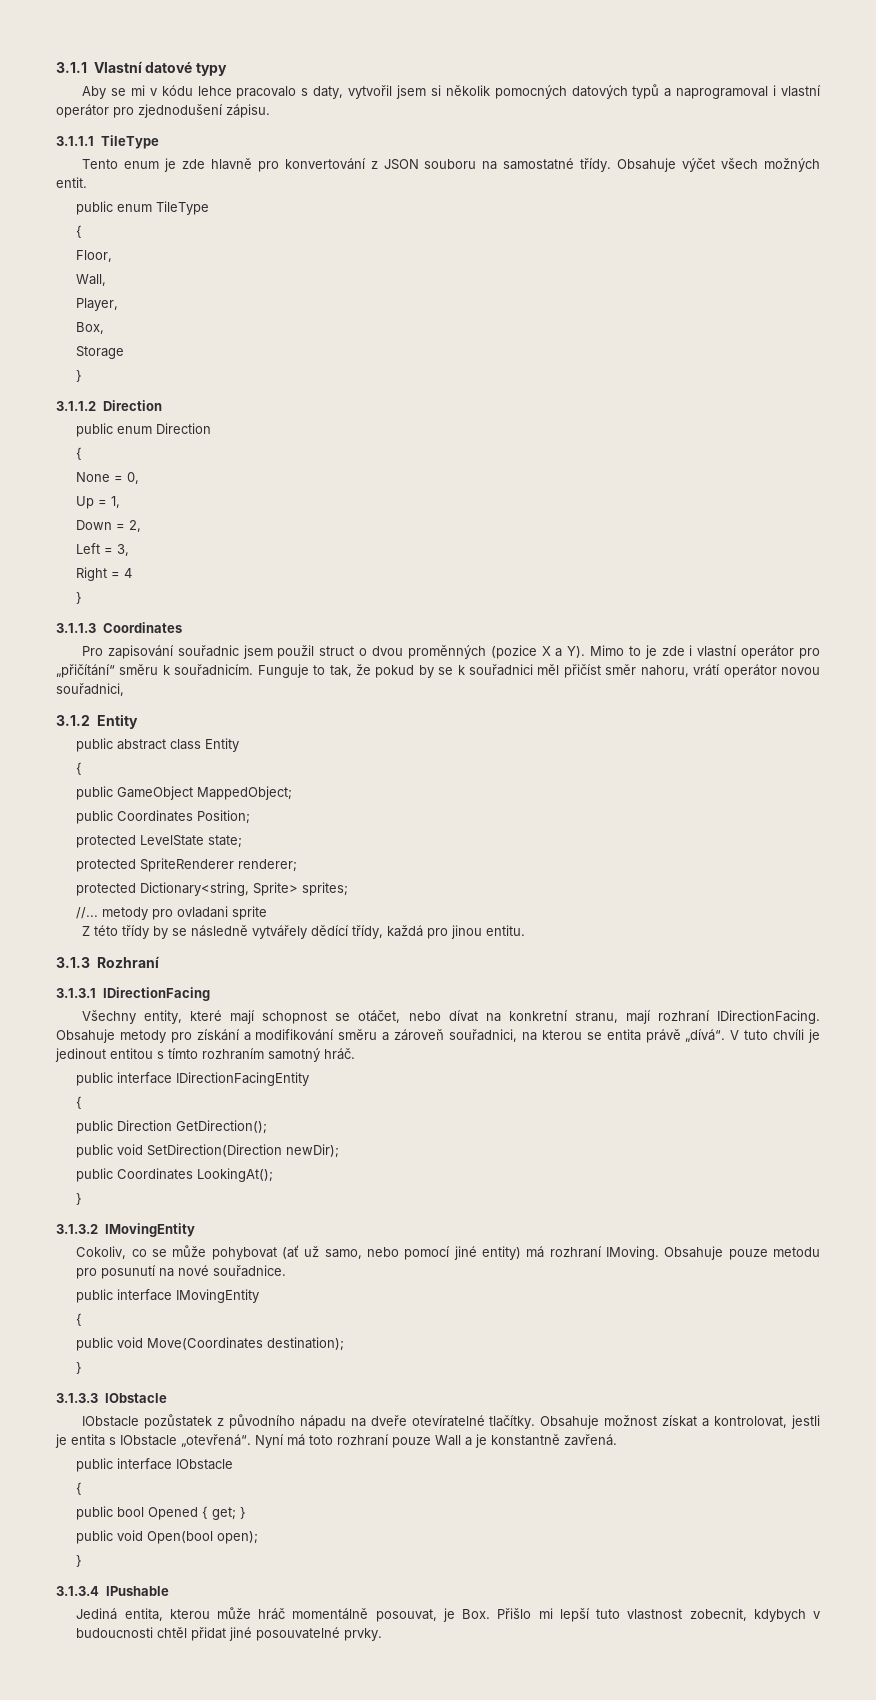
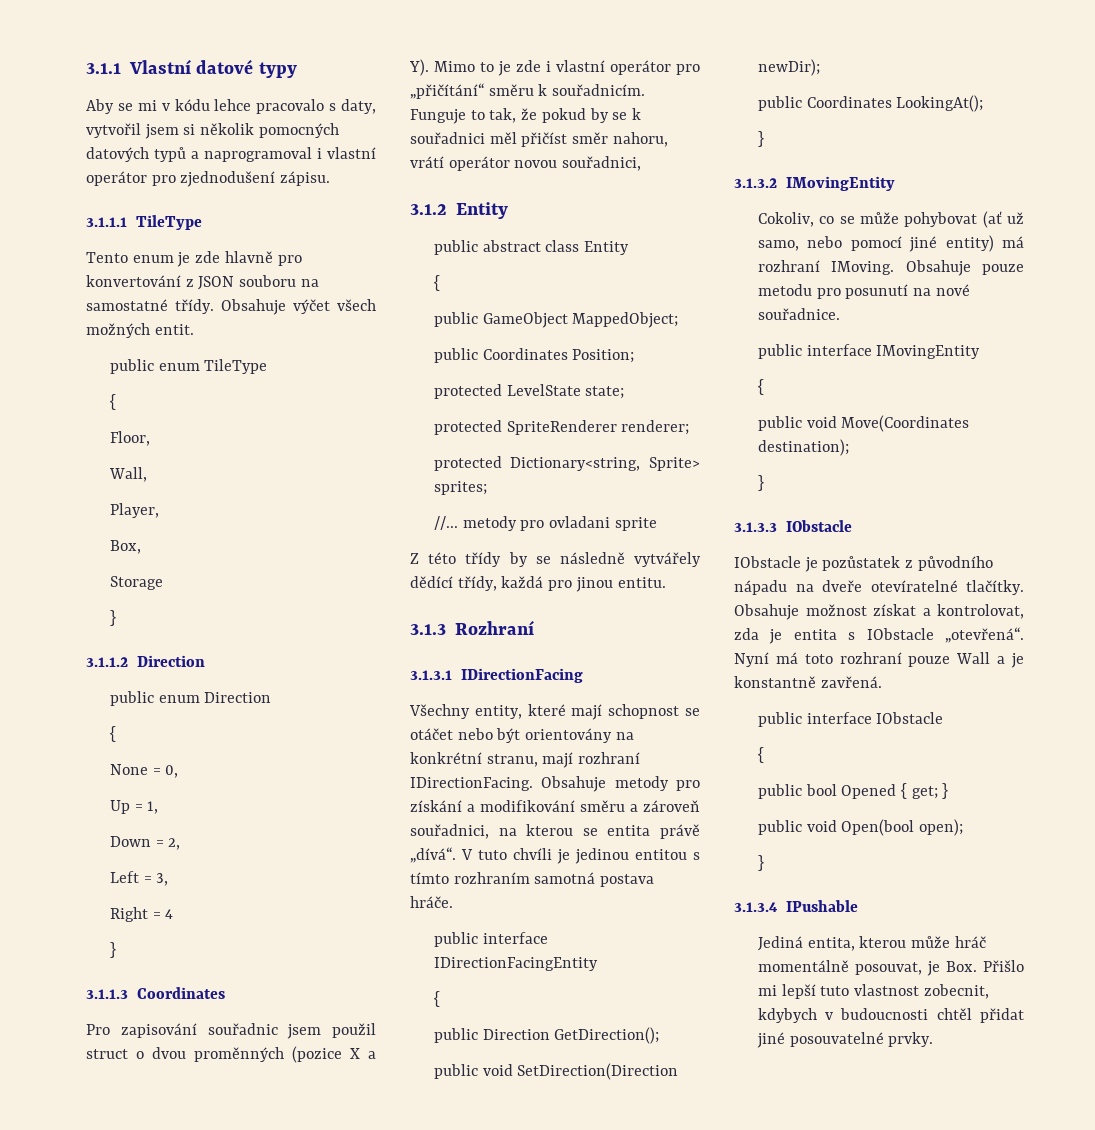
[358,1010,568,1023] otáčet, nebo dívat na konkretní -> [410,728,634,743] [410,752,482,764] otáčet nebo být orientovány na konkrétní
[55,1048,106,1062] jedinout -> [575,848,629,864] jedinou
[268,1048,355,1062] samotný hráč. -> [534,872,655,887] [410,896,453,908] samotná postava hráče.
(140, 1421) none -> [804,557,818,572] je
[790,1415,820,1429] jestli -> [734,628,759,640] zda

